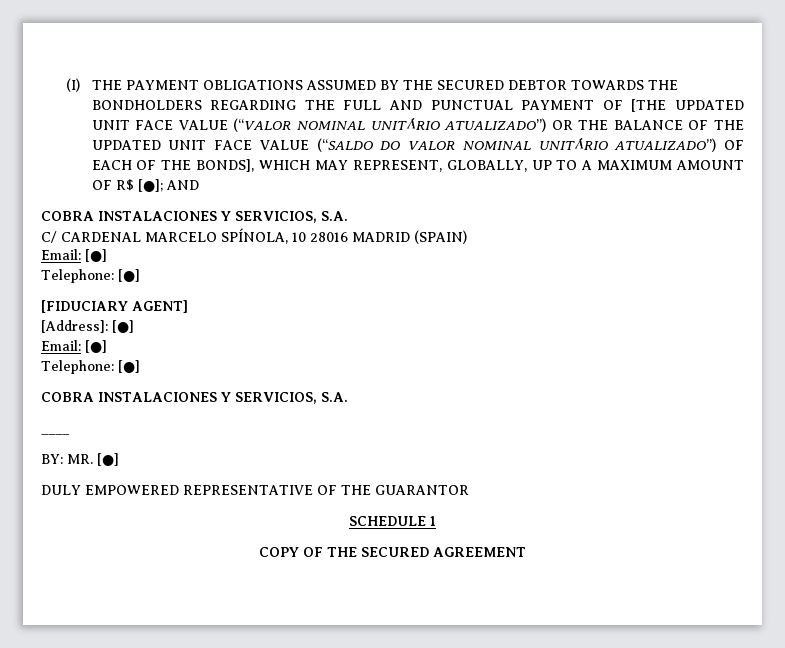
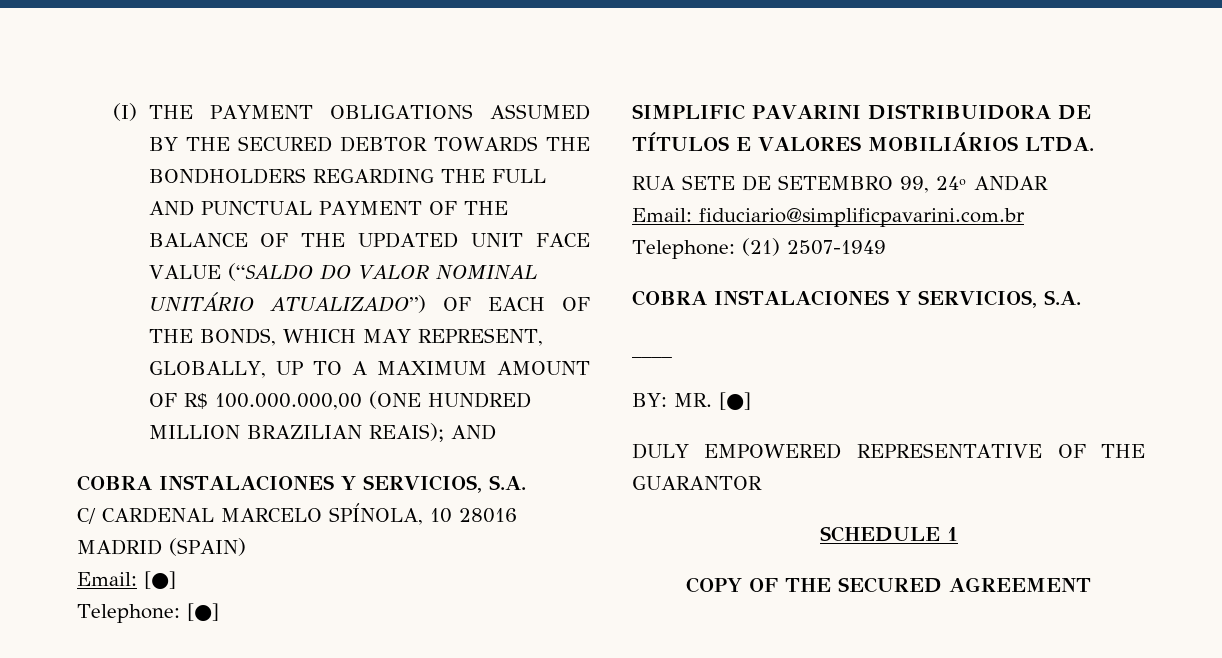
[631,99,744,112] [91,118,573,132] [THE UPDATED UNIT FACE VALUE (“VALOR NOMINAL UNITÁRIO ATUALIZADO”) OR -> (457, 208) none
[196,159,255,172] BONDS], -> [199,328,276,346] BONDS,
[137,179,163,192] [●]; -> [214,391,531,410] [148,423,444,442] 100.000.000,00 (ONE HUNDRED MILLION BRAZILIAN REAIS);
[41,300,188,313] [41,320,134,333] [41,340,107,353] [41,360,140,374] [FIDUCIARY AGENT] // [Address]: [●] // Email: [●] // Telephone: [●] -> [632,104,1091,120] [632,132,1094,152] [632,175,1048,193] [632,208,1025,227] [632,238,886,259] SIMPLIFIC PAVARINI DISTRIBUIDORA DE TÍTULOS E VALORES MOBILIÁRIOS LTDA. // RUA SETE DE SETEMBRO 99, 24º ANDAR // Email: fiduciario@simplificpavarini.com.br // Telephone: (21) 2507-1949

